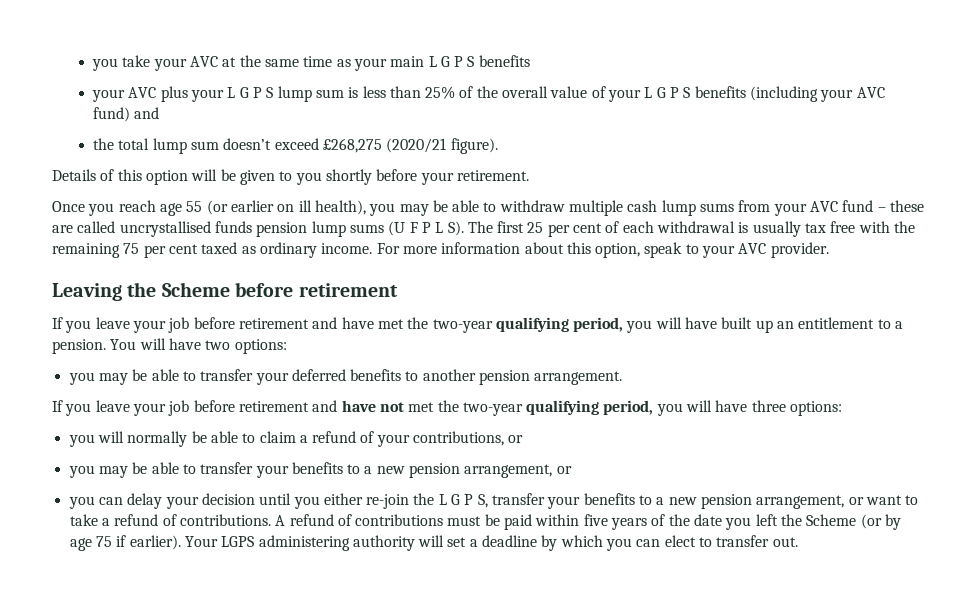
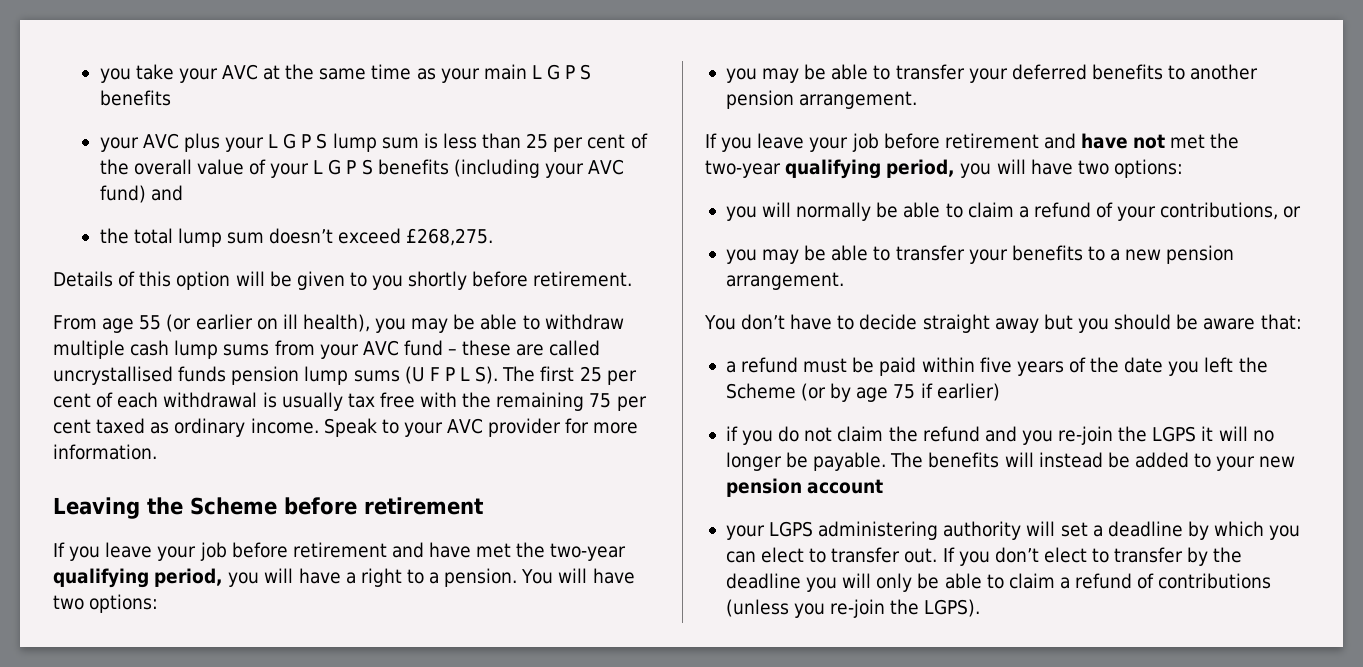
[425,86,456,99] 25% -> [526,133,626,152] 25 per cent
[322,138,498,154] £268,275 (2020/21 figure). -> [406,228,494,246] £268,275.
[420,172,454,185] your -> (529, 279) none
[52,200,156,216] Once you reach -> [53,315,97,330] From
[376,242,829,258] For more information about this option, speak to your AVC provider. -> [323,418,639,437] [53,444,157,460] Speak to your AVC provider for more information.
[721,317,875,333] built up an entitlement -> [345,568,402,587] a right
[751,400,786,412] three -> [1077,160,1109,175] two
[464,464,572,478] [68,493,919,509] [69,514,444,526] arrangement, or // you can delay your decision until you either re-join the L G P S, transfer your benefits to a new pension arrangement, or want to take a refund of contributions. A refund of contributions -> [725,272,844,290] [704,314,1302,333] [725,357,799,373] arrangement. // You don’t have to decide straight away but you should be aware that: // a refund
[129,535,218,550] earlier). Your -> [936,383,1000,401] [725,426,1274,445] [725,452,1296,471] [725,478,884,497] [725,525,765,540] earlier) // if you do not claim the refund and you re-join the LGPS it will no longer be payable. The benefits will instead be added to your new pension account // your
(798, 542) none -> [942,547,1243,566] [725,573,1272,592] [725,599,981,618] If you don’t elect to transfer by the deadline you will only be able to claim a refund of contributions (unless you re-join the LGPS).

